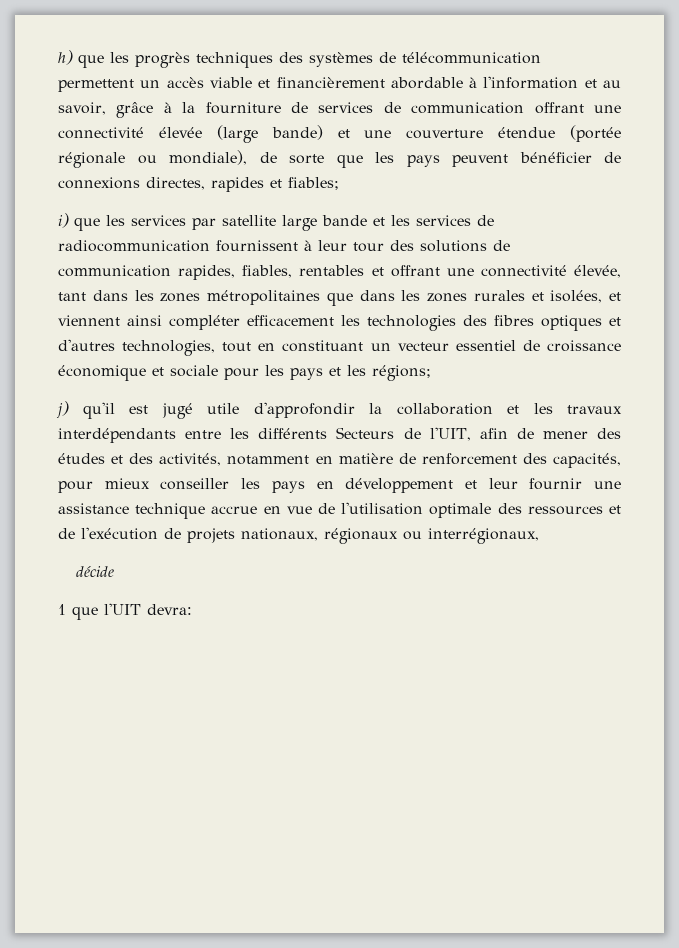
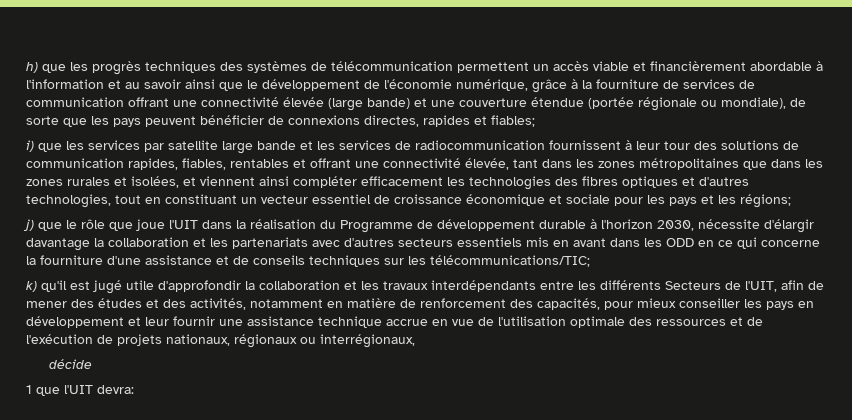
[58,102,106,115] savoir, -> [144,79,528,91] savoir ainsi que le développement de l'économie numérique,
(69, 409) none -> [38,219,814,233] [26,237,820,251] [26,255,590,267] [26,281,37,292] que le rôle que joue l'UIT dans la réalisation du Programme de développement durable à l'horizon 2030, nécessite d'élargir davantage la collaboration et les partenariats avec d'autres secteurs essentiels mis en avant dans les ODD en ce qui concerne la fourniture d'une assistance et de conseils techniques sur les télécommunications/TIC; // k)

